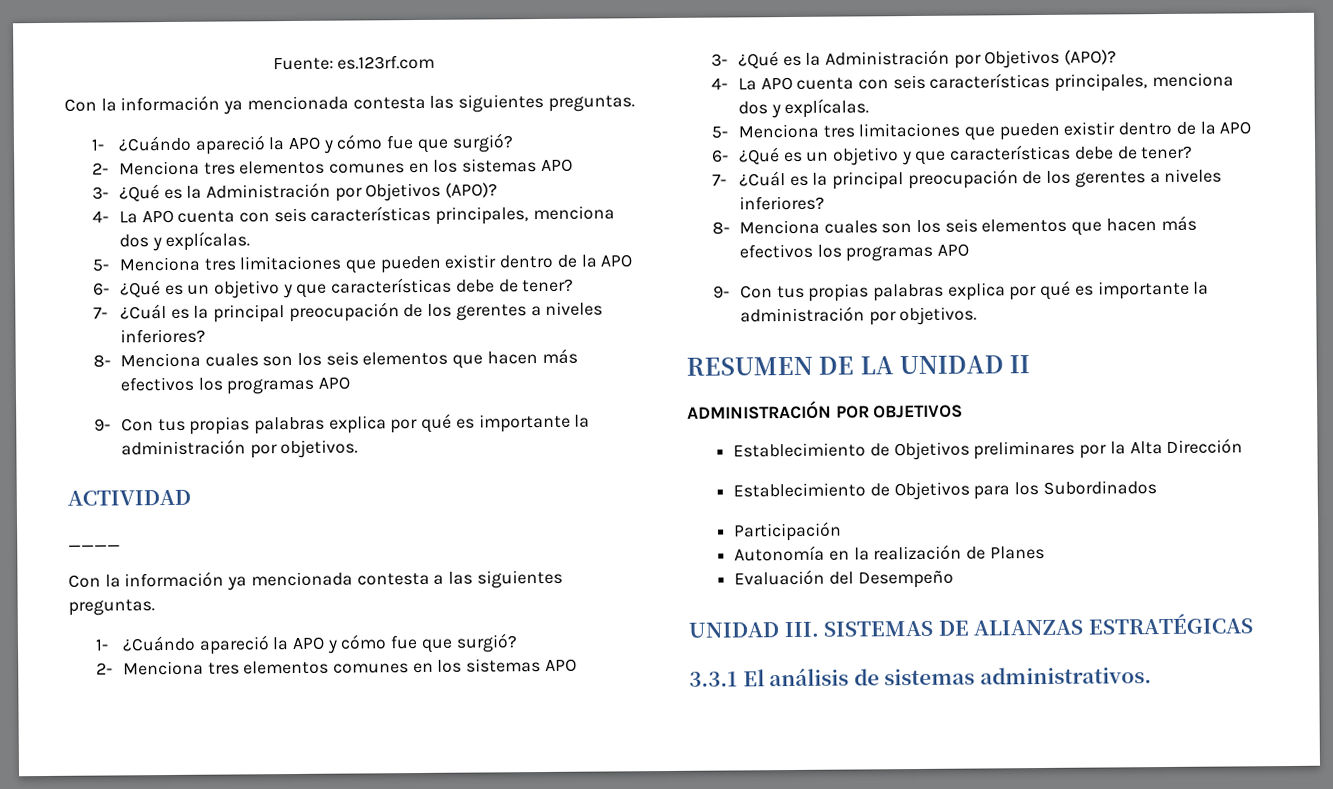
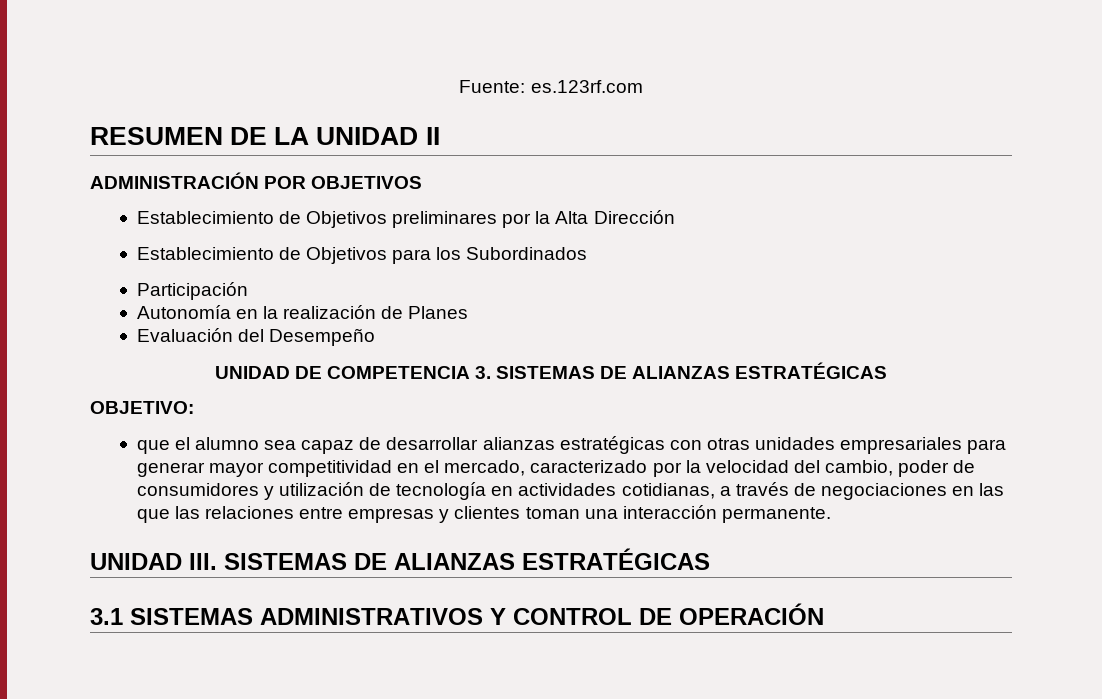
[64,93,635,115] [90,133,514,155] [91,158,573,176] [91,182,499,202] [91,205,615,225] [118,231,251,252] [91,254,633,274] [92,277,575,299] [92,301,604,323] [119,328,206,344] [92,348,578,369] [119,376,351,395] [93,413,591,435] [120,439,359,459] [67,489,191,506] [68,544,121,547] [68,569,563,591] [68,599,155,616] [94,633,518,655] [95,658,577,676] [710,49,1118,69] [710,72,1234,92] [737,98,870,119] [710,121,1252,141] [711,144,1194,166] [711,168,1223,190] [738,195,825,211] [711,215,1197,236] [738,243,970,262] [712,280,1210,302] [739,306,978,326] // Con la información ya mencionada contesta las siguientes preguntas. // 1- ¿Cuándo apareció la APO y cómo fue que surgió? // 2- Menciona tres elementos comunes en los sistemas APO // 3- ¿Qué es la Administración por Objetivos (APO)? // 4- La APO cuenta con seis características principales, menciona dos y explícalas. // 5- Menciona tres limitaciones que pueden existir dentro de la APO // 6- ¿Qué es un objetivo y que características debe de tener? // 7- ¿Cuál es la principal preocupación de los gerentes a niveles inferiores? // 8- Menciona cuales son los seis elementos que hacen más efectivos los programas APO // 9- Con tus propias palabras explica por qué es importante la administración por objetivos. // ACTIVIDAD // ____ // Con la información ya mencionada contesta a las siguientes preguntas. // 1- ¿Cuándo apareció la APO y cómo fue que surgió? // 2- Menciona tres elementos comunes en los sistemas APO // 3- ¿Qué es la Administración por Objetivos (APO)? // 4- La APO cuenta con seis características principales, menciona dos y explícalas. // 5- Menciona tres limitaciones que pueden existir dentro de la APO // 6- ¿Qué es un objetivo y que características debe de tener? // 7- ¿Cuál es la principal preocupación de los gerentes a niveles inferiores? // 8- Menciona cuales son los seis elementos que hacen más efectivos los programas APO // 9- Con tus propias palabras explica por qué es importante la administración por objetivos. -> (643, 86) none
(954, 579) none -> [214,362,888,379] [90,401,194,414] [136,436,1007,454] [136,460,976,477] [136,482,1005,500] [136,505,831,523] // UNIDAD DE COMPETENCIA 3. SISTEMAS DE ALIANZAS ESTRATÉGICAS // OBJETIVO: // que el alumno sea capaz de desarrollar alianzas estratégicas con otras unidades empresariales para generar mayor competitividad en el mercado, caracterizado por la velocidad del cambio, poder de consumidores y utilización de tecnología en actividades cotidianas, a través de negociaciones en las que las relaciones entre empresas y clientes toman una interacción permanente.
[689,666,1152,687] 3.3.1 El análisis de sistemas administrativos. -> [90,603,824,625] 3.1 SISTEMAS ADMINISTRATIVOS Y CONTROL DE OPERACIÓN

